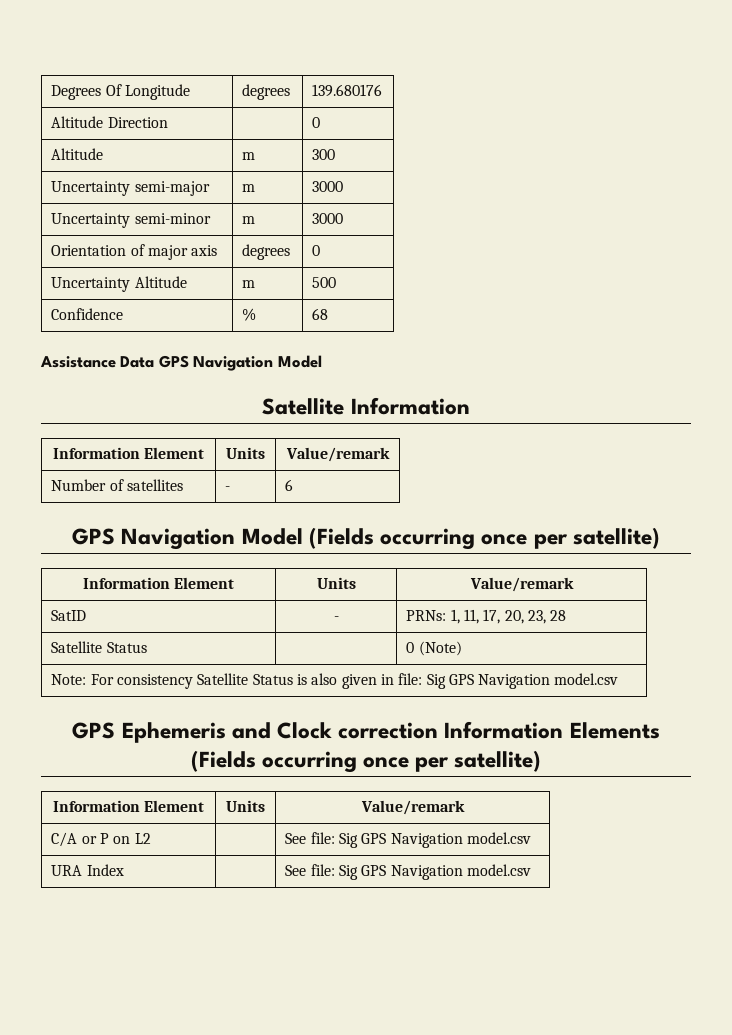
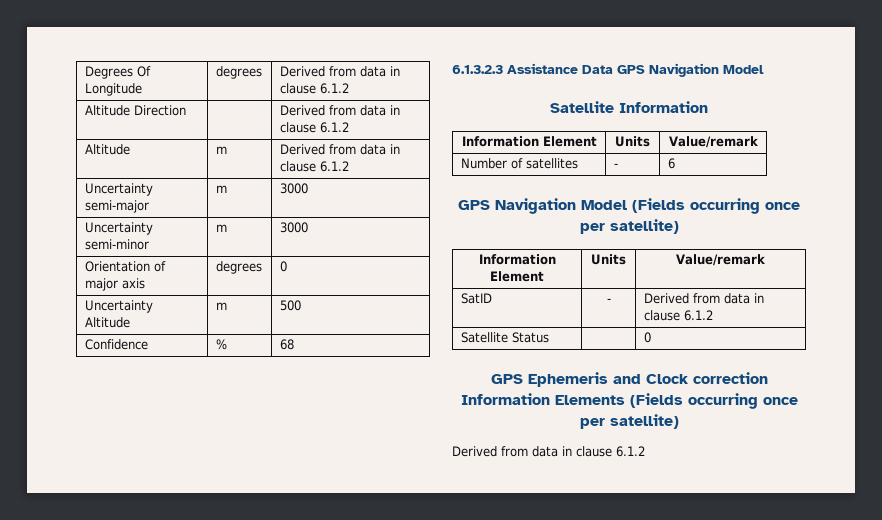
[312,84,383,97] [51,116,168,128] [312,117,321,128] [51,148,104,160] [242,152,256,160] [312,149,336,160] 139.680176 // Altitude Direction | | 0 // Altitude | m | 300 -> [279,66,400,77] [279,83,349,94] [84,105,186,116] [279,105,400,116] [279,122,349,133] [84,144,130,155] [215,146,227,154] [279,144,400,155] [279,161,349,172] Derived from data in clause 6.1.2 // Altitude Direction | | Derived from data in clause 6.1.2 // Altitude | m | Derived from data in clause 6.1.2
(329, 314) none -> [452,65,503,74] 6.1.3.2.3
[406,609,567,624] [51,641,147,653] [406,641,462,656] [51,673,619,689] PRNs: 1, 11, 17, 20, 23, 28 // Satellite Status | | 0 (Note) // Note: For consistency Satellite Status is also given in file: Sig GPS Navigation model.csv -> [643,293,764,304] [643,310,713,321] [460,332,549,343] [643,332,651,343] Derived from data in clause 6.1.2 // Satellite Status | | 0
[52,800,205,812] [226,800,265,812] [360,800,465,815] [51,832,151,847] [285,832,531,848] [51,864,124,876] [285,864,531,880] // Information Element | Units | Value/remark // C/A or P on L2 | | See file: Sig GPS Navigation model.csv // URA Index | | See file: Sig GPS Navigation model.csv -> [452,446,645,457] // Derived from data in clause 6.1.2

